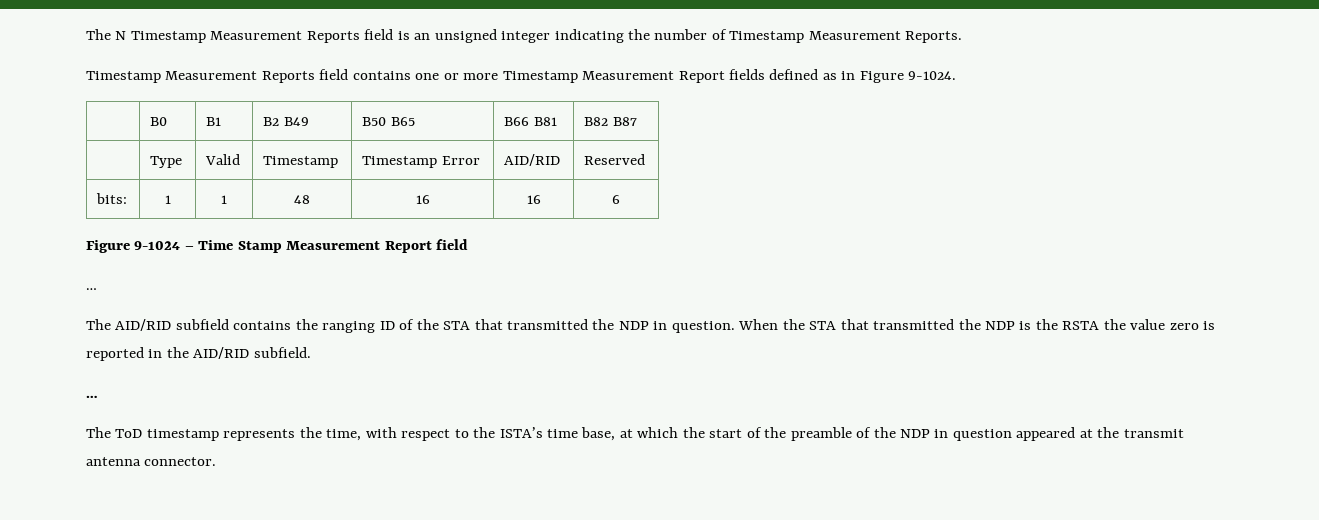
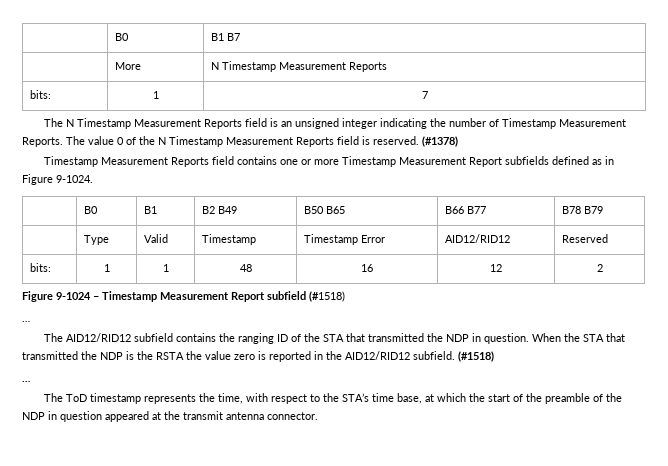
(86, 34) none -> [114,33,129,41] [210,33,240,41] [114,62,141,70] [210,61,387,72] [29,90,51,99] [152,91,159,99] [421,91,428,99] | B0 | B1 B7 // | More | N Timestamp Measurement Reports // bits: | 1 | 7 //
(963, 37) none -> [66,136,458,147] The value 0 of the N Timestamp Measurement Reports field is reserved. (#1378)
[729,69,766,80] fields -> [504,156,549,165] subfields
[533,117,557,126] [584,117,637,126] B81 | B82 B87 -> [466,206,486,214] [561,206,603,214] B77 | B78 B79
[504,154,561,166] AID/RID -> [444,234,510,243] AID12/RID12
[526,195,541,204] [612,195,620,204] 16 | 6 -> [490,264,502,272] [596,264,603,272] 12 | 2
[198,239,469,253] [86,288,97,290] [86,319,172,331] Time Stamp Measurement Report field // … // The AID/RID -> [102,291,345,302] [22,321,30,322] [43,333,131,342] Timestamp Measurement Report subfield (#1518) // … // The AID12/RID12
[193,347,250,359] AID/RID -> [345,351,410,360] AID12/RID12
(311, 352) none -> [458,351,494,362] (#1518)
[499,427,543,438] ISTA’s -> [341,393,369,402] STA’s

